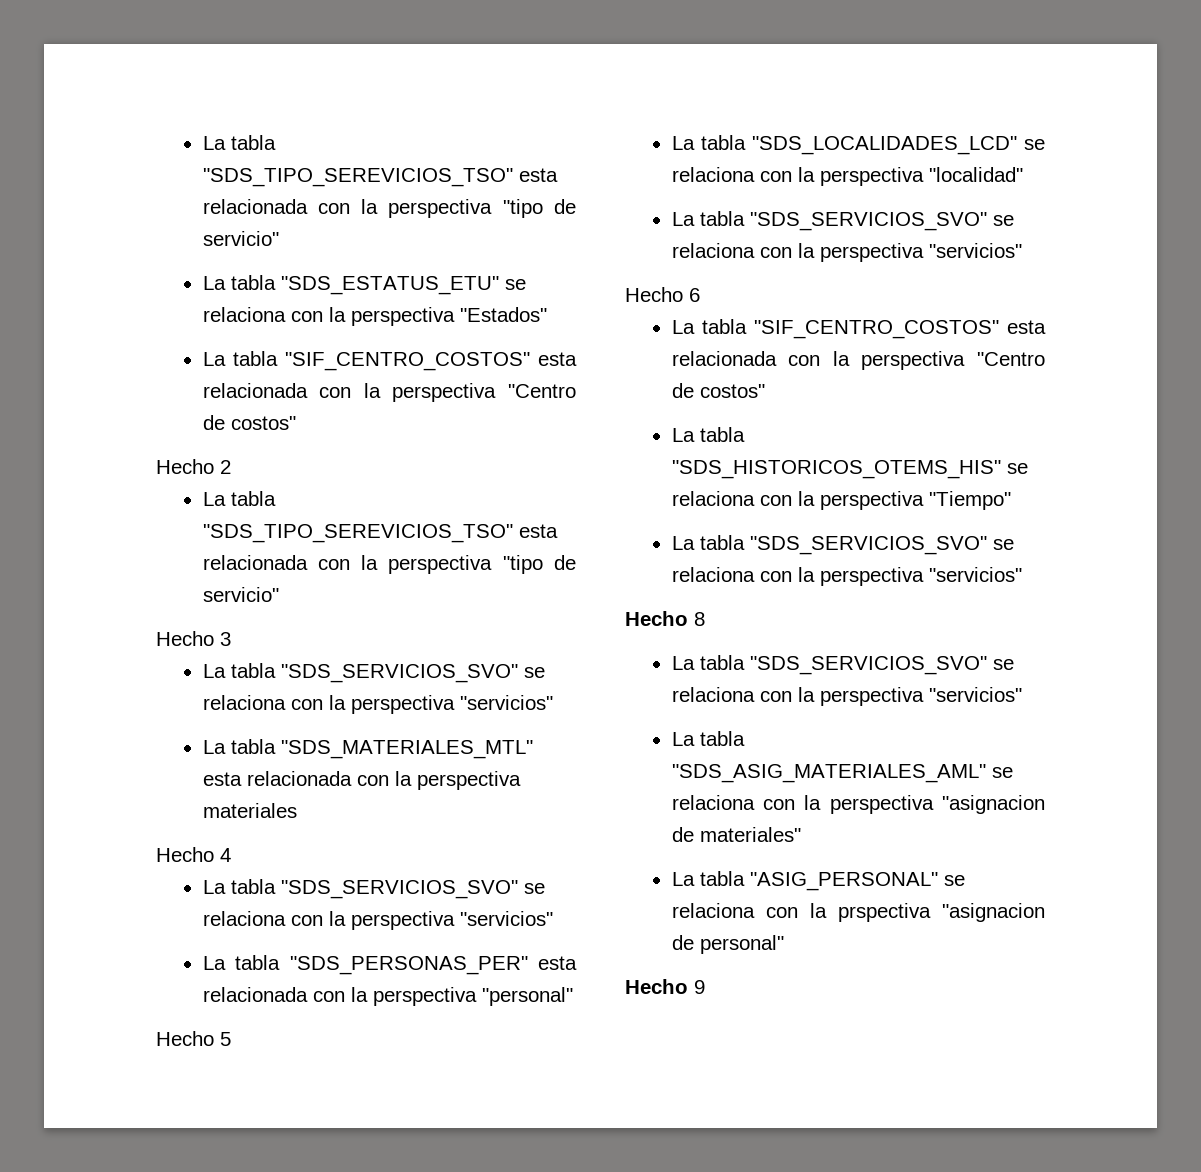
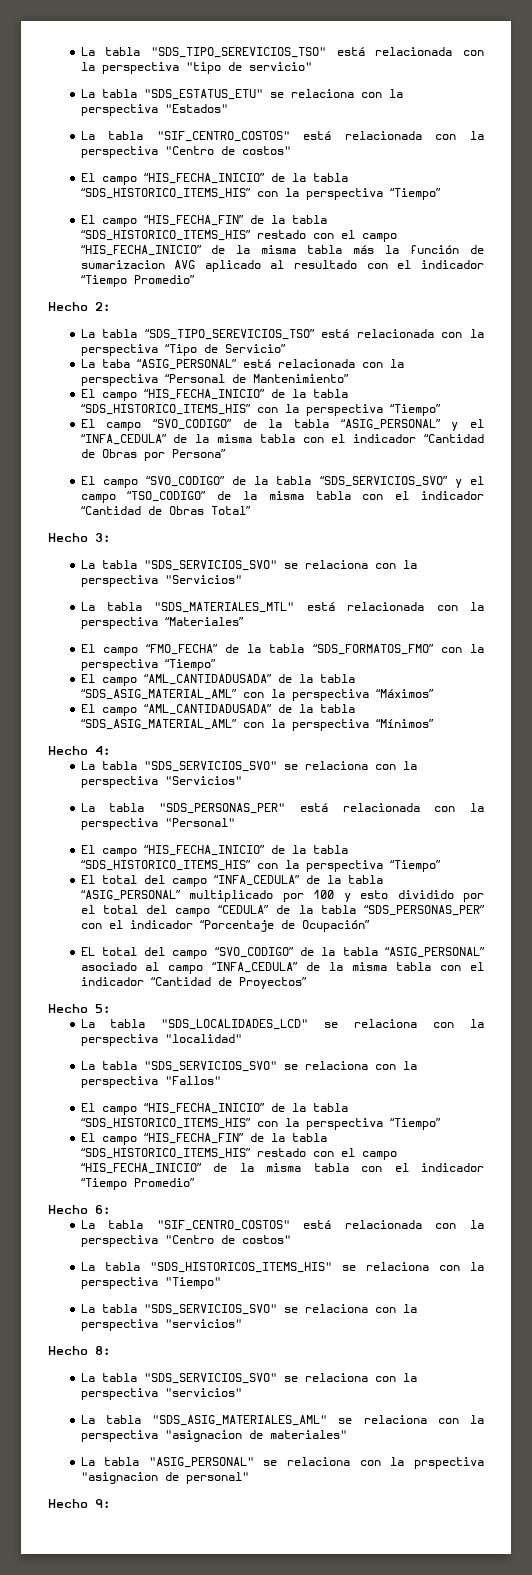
[202,135,276,150] [202,168,558,187] La tabla "SDS_TIPO_SEREVICIOS_TSO" esta -> [80,47,365,58] La tabla "SDS_TIPO_SEREVICIOS_TSO" está
[538,352,577,366] [202,383,576,402] [202,415,296,430] [156,459,231,474] [202,491,276,506] [202,524,558,543] [202,555,576,574] [202,587,279,602] [156,631,231,646] [202,663,545,683] [202,695,553,714] esta relacionada con la perspectiva "Centro de costos" // Hecho 2 // La tabla "SDS_TIPO_SEREVICIOS_TSO" esta relacionada con la perspectiva "tipo de servicio" // Hecho 3 // La tabla "SDS_SERVICIOS_SVO" se relaciona con la perspectiva "servicios" -> [303,131,485,140] [80,146,291,158] [80,173,348,185] [80,188,441,200] [80,215,327,227] [80,230,397,242] [80,245,485,256] [80,260,485,272] [80,275,195,287] [48,302,110,311] [80,329,485,340] [80,344,286,356] [80,359,404,370] [80,374,349,386] [80,389,348,401] [80,404,441,416] [80,419,485,431] [80,434,485,445] [80,449,226,461] [80,476,485,488] [80,491,485,503] [80,506,251,515] [48,533,110,542] [80,560,417,571] [80,575,242,587] está relacionada con la perspectiva "Centro de costos" // El campo “HIS_FECHA_INICIO” de la tabla “SDS_HISTORICO_ITEMS_HIS” con la perspectiva “Tiempo” // El campo “HIS_FECHA_FIN” de la tabla “SDS_HISTORICO_ITEMS_HIS” restado con el campo “HIS_FECHA_INICIO” de la misma tabla más la función de sumarizacion AVG aplicado al resultado con el indicador “Tiempo Promedio” // Hecho 2: // La tabla “SDS_TIPO_SEREVICIOS_TSO” está relacionada con la perspectiva “Tipo de Servicio” // La taba “ASIG_PERSONAL” está relacionada con la perspectiva “Personal de Mantenimiento” // El campo “HIS_FECHA_INICIO” de la tabla “SDS_HISTORICO_ITEMS_HIS” con la perspectiva “Tiempo” // El campo “SVO_CODIGO” de la tabla “ASIG_PERSONAL” y el “INFA_CEDULA” de la misma tabla con el indicador “Cantidad de Obras por Persona” // El campo “SVO_CODIGO” de la tabla “SDS_SERVICIOS_SVO” y el campo “TSO_CODIGO” de la misma tabla con el indicador “Cantidad de Obras Total” // Hecho 3: // La tabla "SDS_SERVICIOS_SVO" se relaciona con la perspectiva "Servicios"
[202,771,521,790] [202,803,297,818] [156,847,231,862] [202,879,545,899] [202,911,553,930] esta relacionada con la perspectiva materiales // Hecho 4 // La tabla "SDS_SERVICIOS_SVO" se relaciona con la perspectiva "servicios" -> [306,602,484,611] [80,617,244,629] [80,644,485,656] [80,659,216,671] [80,674,355,686] [80,689,434,701] [80,704,355,716] [80,719,434,731] [48,746,110,755] [80,761,417,772] [80,776,242,788] está relacionada con la perspectiva “Materiales” // El campo “FMO_FECHA” de la tabla “SDS_FORMATOS_FMO” con la perspectiva “Tiempo” // El campo “AML_CANTIDADUSADA” de la tabla “SDS_ASIG_MATERIAL_AML” con la perspectiva “Máximos” // El campo “AML_CANTIDADUSADA” de la tabla “SDS_ASIG_MATERIAL_AML” con la perspectiva “Mínimos” // Hecho 4: // La tabla "SDS_SERVICIOS_SVO" se relaciona con la perspectiva "Servicios"
[538,956,577,970] [202,987,573,1006] [156,1031,231,1046] esta relacionada con la perspectiva "personal" // Hecho 5 -> [299,803,485,812] [80,818,235,830] [80,845,348,857] [80,860,441,872] [80,875,383,887] [80,890,484,902] [80,905,485,917] [80,920,370,932] [80,947,486,959] [80,962,485,974] [80,977,307,989] [48,1004,110,1013] está relacionada con la perspectiva "Personal" // El campo “HIS_FECHA_INICIO” de la tabla “SDS_HISTORICO_ITEMS_HIS” con la perspectiva “Tiempo” // El total del campo “INFA_CEDULA” de la tabla “ASIG_PERSONAL” multiplicado por 100 y esto dividido por el total del campo “CEDULA” de la tabla “SDS_PERSONAS_PER” con el indicador “Porcentaje de Ocupación” // EL total del campo “SVO_CODIGO” de la tabla “ASIG_PERSONAL” asociado al campo “INFA_CEDULA” de la misma tabla con el indicador “Cantidad de Proyectos” // Hecho 5:
[928,243,1022,258] [625,287,700,302] [671,319,1046,339] "servicios" // Hecho 6 // La tabla "SIF_CENTRO_COSTOS" esta -> [164,1076,221,1085] [80,1103,348,1115] [80,1118,441,1130] [80,1133,327,1145] [80,1148,397,1160] [80,1163,484,1174] [80,1178,195,1190] [48,1205,110,1214] [80,1220,332,1231] "Fallos" // El campo “HIS_FECHA_INICIO” de la tabla “SDS_HISTORICO_ITEMS_HIS” con la perspectiva “Tiempo” // El campo “HIS_FECHA_FIN” de la tabla “SDS_HISTORICO_ITEMS_HIS” restado con el campo “HIS_FECHA_INICIO” de la misma tabla con el indicador “Tiempo Promedio” // Hecho 6: // La tabla "SIF_CENTRO_COSTOS" está
[671,460,1001,479] "SDS_HISTORICOS_OTEMS_HIS" -> [149,1262,332,1273] "SDS_HISTORICOS_ITEMS_HIS"
[694,612,705,626] 8 -> [95,1346,110,1355] 8:
[694,980,705,994] 9 -> [95,1499,110,1508] 9:

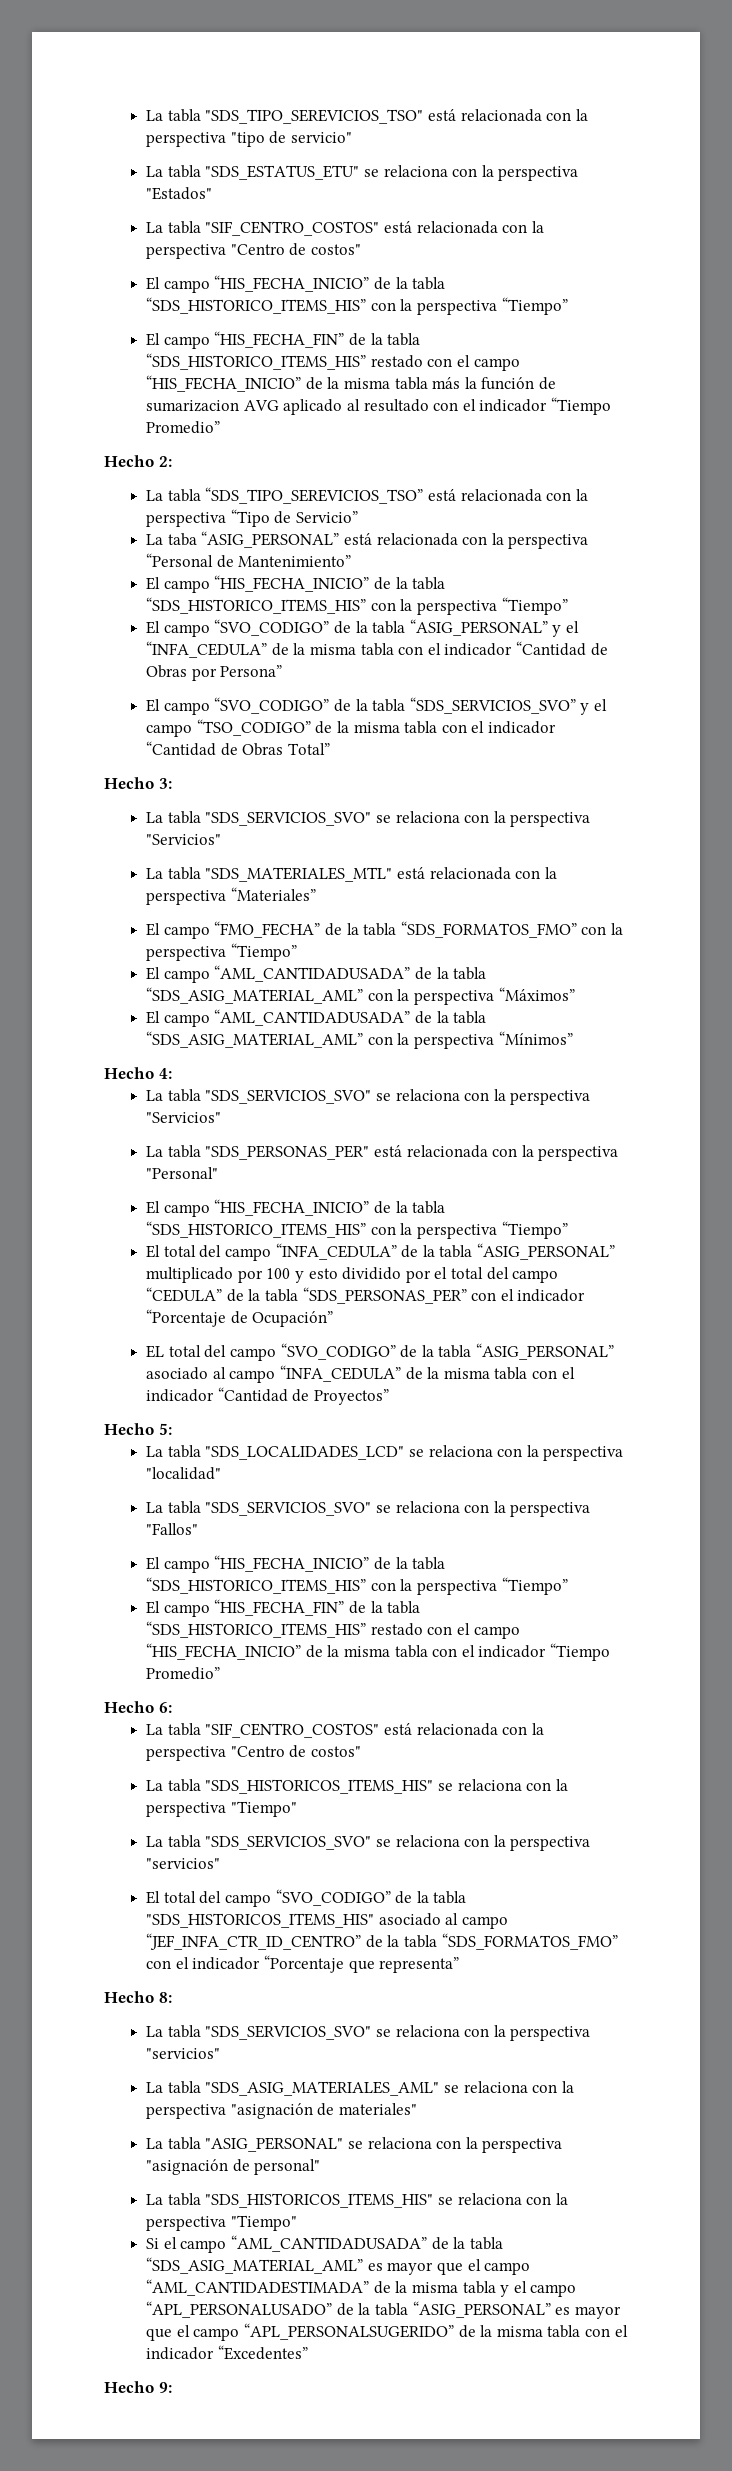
(242, 1323) none -> [146,1889,467,1907] [146,1913,509,1929] [146,1933,618,1950] [146,1955,460,1973] // El total del campo “SVO_CODIGO” de la tabla "SDS_HISTORICOS_ITEMS_HIS" asociado al campo “JEF_INFA_CTR_ID_CENTRO” de la tabla “SDS_FORMATOS_FMO” con el indicador “Porcentaje que representa”
[164,1430,242,1442] "asignacion -> [230,2103,313,2119] "asignación
[414,1457,485,1469] [80,1472,158,1484] prspectiva "asignacion -> [482,2138,563,2153] [146,2159,229,2175] perspectiva "asignación
(249, 1478) none -> [146,2193,568,2208] [146,2215,297,2231] [146,2235,503,2253] [146,2257,531,2275] [146,2279,577,2297] [146,2301,621,2319] [146,2323,628,2341] [146,2345,308,2360] // La tabla "SDS_HISTORICOS_ITEMS_HIS" se relaciona con la perspectiva "Tiempo" // Si el campo “AML_CANTIDADUSADA” de la tabla “SDS_ASIG_MATERIAL_AML” es mayor que el campo “AML_CANTIDADESTIMADA” de la misma tabla y el campo “APL_PERSONALUSADO” de la tabla “ASIG_PERSONAL” es mayor que el campo “APL_PERSONALSUGERIDO” de la misma tabla con el indicador “Excedentes”

